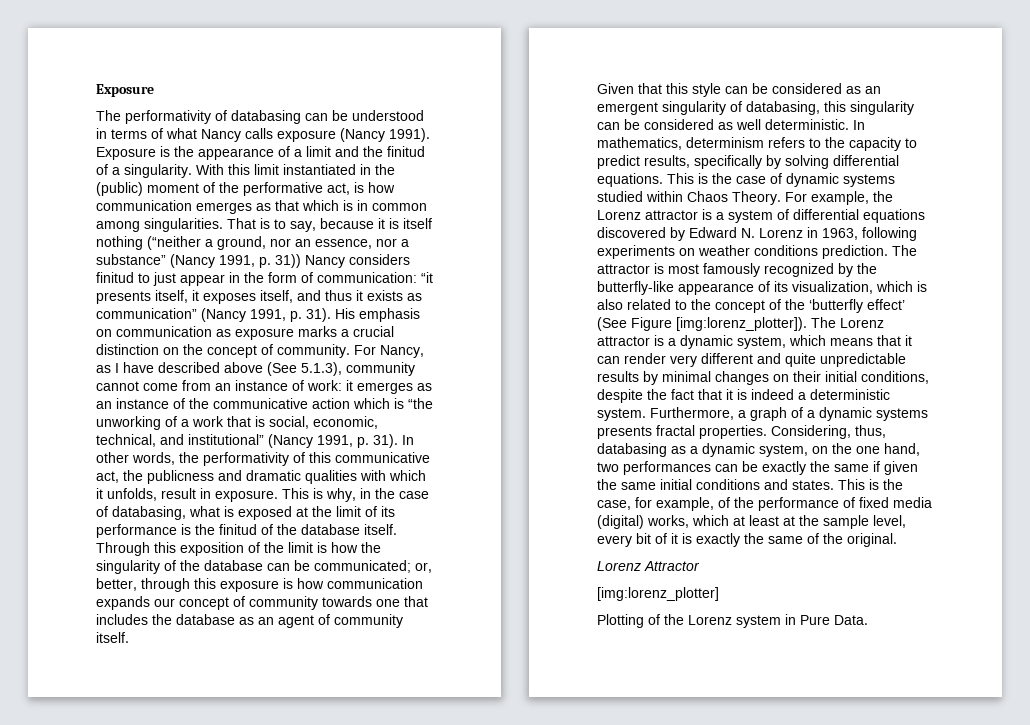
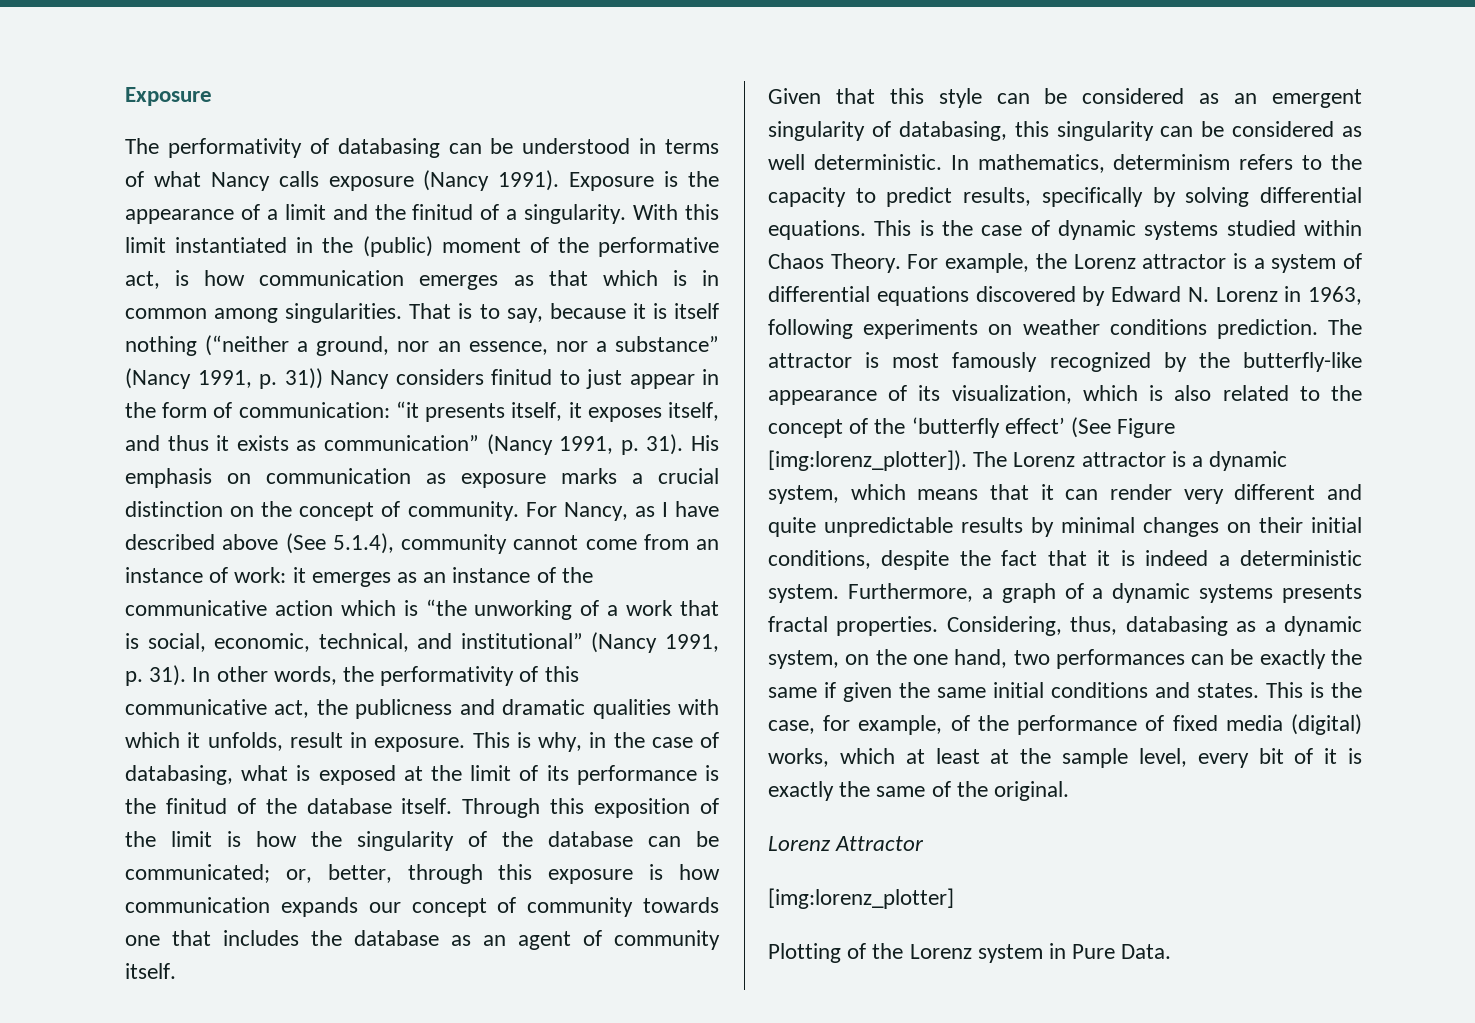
[301,362,342,376] 5.1.3), -> [332,533,394,554] 5.1.4),

